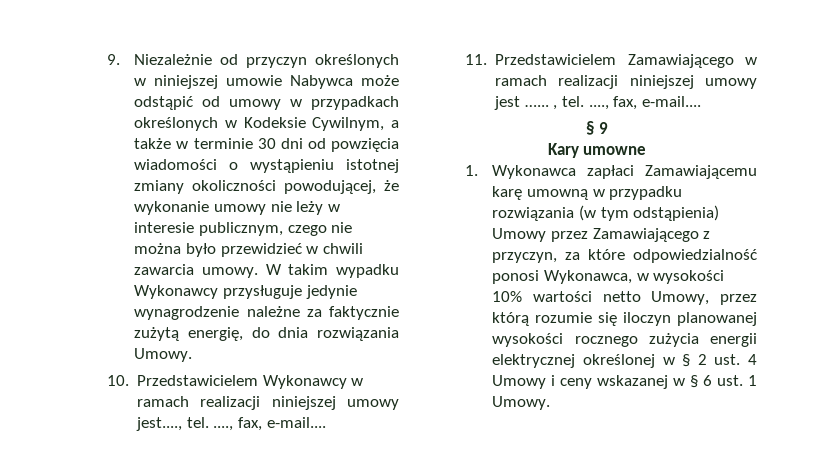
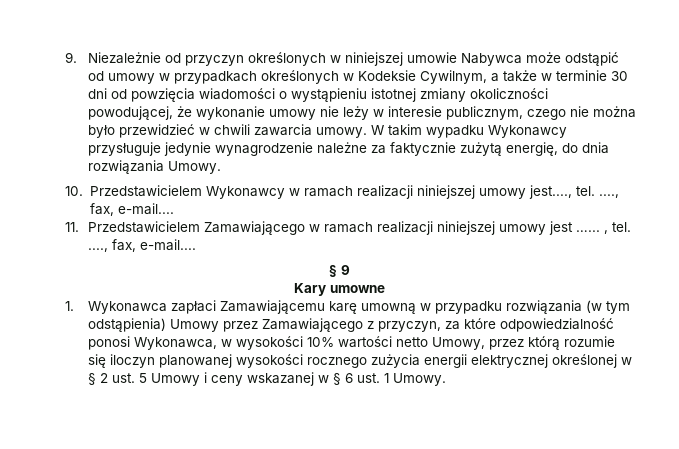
[748,354,757,365] 4 -> [138,373,147,383] 5

